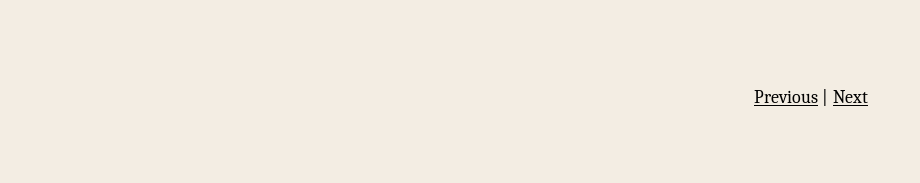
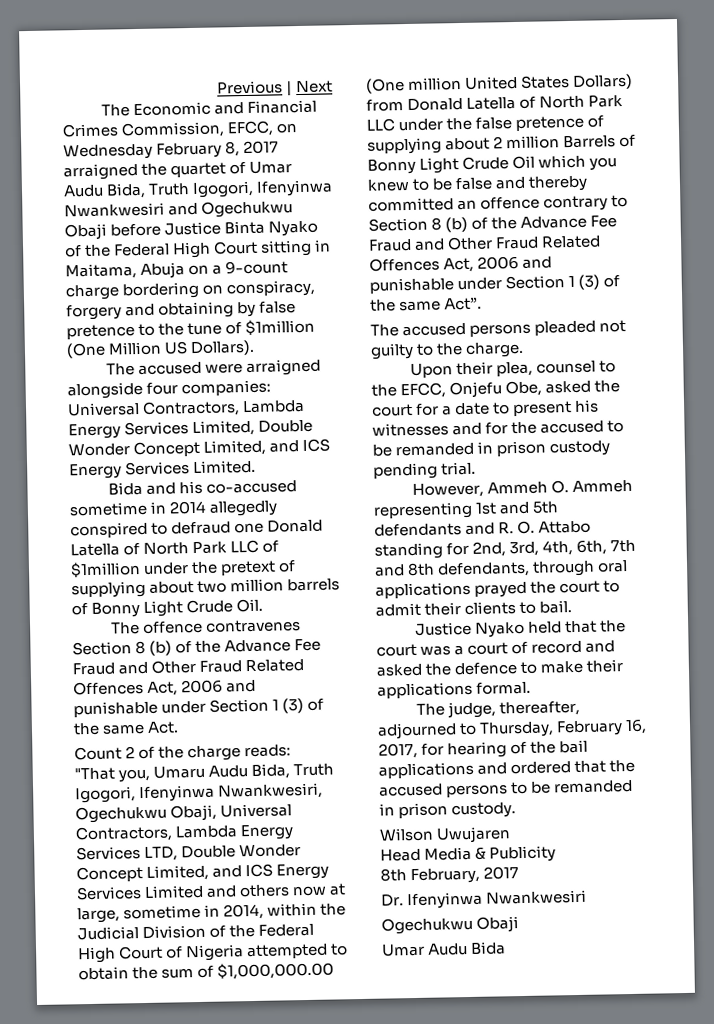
(868, 96) none -> [100,99,318,117] [62,120,298,139] [63,140,280,161] [63,161,293,181] [63,179,334,199] [64,200,294,218] [64,220,319,241] [65,239,332,259] [65,260,289,280] [65,279,316,301] [66,301,297,321] [66,318,316,340] [66,339,256,359] [105,358,322,377] [67,379,272,400] [67,399,306,417] [68,419,314,440] [68,438,331,458] [69,459,257,480] [107,480,298,496] [69,500,279,517] [70,519,324,539] [70,539,280,557] [70,560,297,578] [71,578,341,599] [71,598,264,618] [110,619,301,635] [72,638,322,656] [72,658,305,676] [73,679,257,696] [73,698,325,718] [73,721,180,736] [74,744,292,762] [74,763,335,783] [75,782,324,804] [75,803,293,824] [75,824,295,843] [76,844,302,861] [76,863,330,883] [76,883,347,901] [77,902,347,924] [77,923,315,941] [78,943,349,964] [78,961,335,981] [365,73,634,94] [366,95,624,112] [366,115,605,132] [367,134,637,155] [367,154,618,175] [367,175,589,192] [368,194,629,212] [368,215,618,233] [368,235,602,252] [369,255,553,273] [369,274,621,294] [370,296,483,312] [370,319,627,337] [370,341,525,360] [409,360,617,379] [371,380,621,399] [372,399,600,417] [372,420,625,437] [372,440,611,457] [373,461,477,480] [411,479,634,498] [373,501,560,520] [374,520,592,537] [374,539,637,560] [374,559,629,578] [375,580,621,599] [375,600,573,617] [414,620,627,638] [376,640,616,657] [376,659,625,677] [377,681,532,699] [415,700,580,719] [377,718,648,740] [378,739,589,759] [378,759,636,779] [379,779,634,798] [379,802,517,819] [379,826,512,844] [380,845,557,863] [380,866,520,885] [381,889,588,910] [381,916,520,935] [382,941,507,957] // The Economic and Financial Crimes Commission, EFCC, on Wednesday February 8, 2017 arraigned the quartet of Umar Audu Bida, Truth Igogori, Ifenyinwa Nwankwesiri and Ogechukwu Obaji before Justice Binta Nyako of the Federal High Court sitting in Maitama, Abuja on a 9-count charge bordering on conspiracy, forgery and obtaining by false pretence to the tune of $1million (One Million US Dollars). // The accused were arraigned alongside four companies: Universal Contractors, Lambda Energy Services Limited, Double Wonder Concept Limited, and ICS Energy Services Limited. // Bida and his co-accused sometime in 2014 allegedly conspired to defraud one Donald Latella of North Park LLC of $1million under the pretext of supplying about two million barrels of Bonny Light Crude Oil. // The offence contravenes Section 8 (b) of the Advance Fee Fraud and Other Fraud Related Offences Act, 2006 and punishable under Section 1 (3) of the same Act. // Count 2 of the charge reads: // "That you, Umaru Audu Bida, Truth Igogori, Ifenyinwa Nwankwesiri, Ogechukwu Obaji, Universal Contractors, Lambda Energy Services LTD, Double Wonder Concept Limited, and ICS Energy Services Limited and others now at large, sometime in 2014, within the Judicial Division of the Federal High Court of Nigeria attempted to obtain the sum of $1,000,000.00 (One million United States Dollars) from Donald Latella of North Park LLC under the false pretence of supplying about 2 million Barrels of Bonny Light Crude Oil which you knew to be false and thereby committed an offence contrary to Section 8 (b) of the Advance Fee Fraud and Other Fraud Related Offences Act, 2006 and punishable under Section 1 (3) of the same Act”. // The accused persons pleaded not guilty to the charge. // Upon their plea, counsel to the EFCC, Onjefu Obe, asked the court for a date to present his witnesses and for the accused to be remanded in prison custody pending trial. // However, Ammeh O. Ammeh representing 1st and 5th defendants and R. O. Attabo standing for 2nd, 3rd, 4th, 6th, 7th and 8th defendants, through oral applications prayed the court to admit their clients to bail. // Justice Nyako held that the court was a court of record and asked the defence to make their applications formal. // The judge, thereafter, adjourned to Thursday, February 16, 2017, for hearing of the bail applications and ordered that the accused persons to be remanded in prison custody. // Wilson Uwujaren // Head Media & Publicity // 8th February, 2017 // Dr. Ifenyinwa Nwankwesiri // Ogechukwu Obaji // Umar Audu Bida

